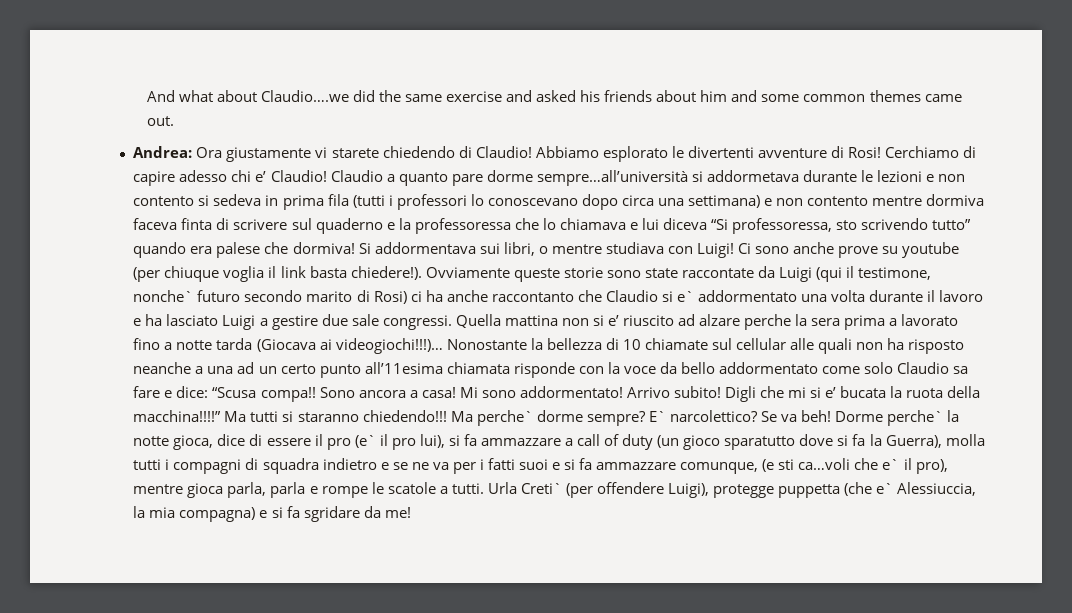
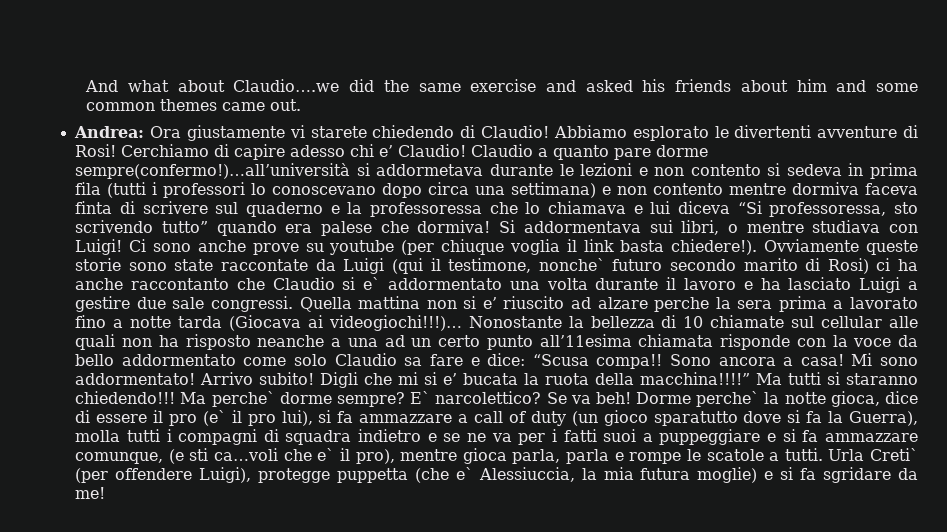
[536,170,688,186] sempre…all’università -> [75,163,351,179] sempre(confermo!)…all’università
(548, 464) none -> [642,429,761,445] a puppeggiare
[179,507,256,522] compagna) -> [640,467,758,483] futura moglie)

